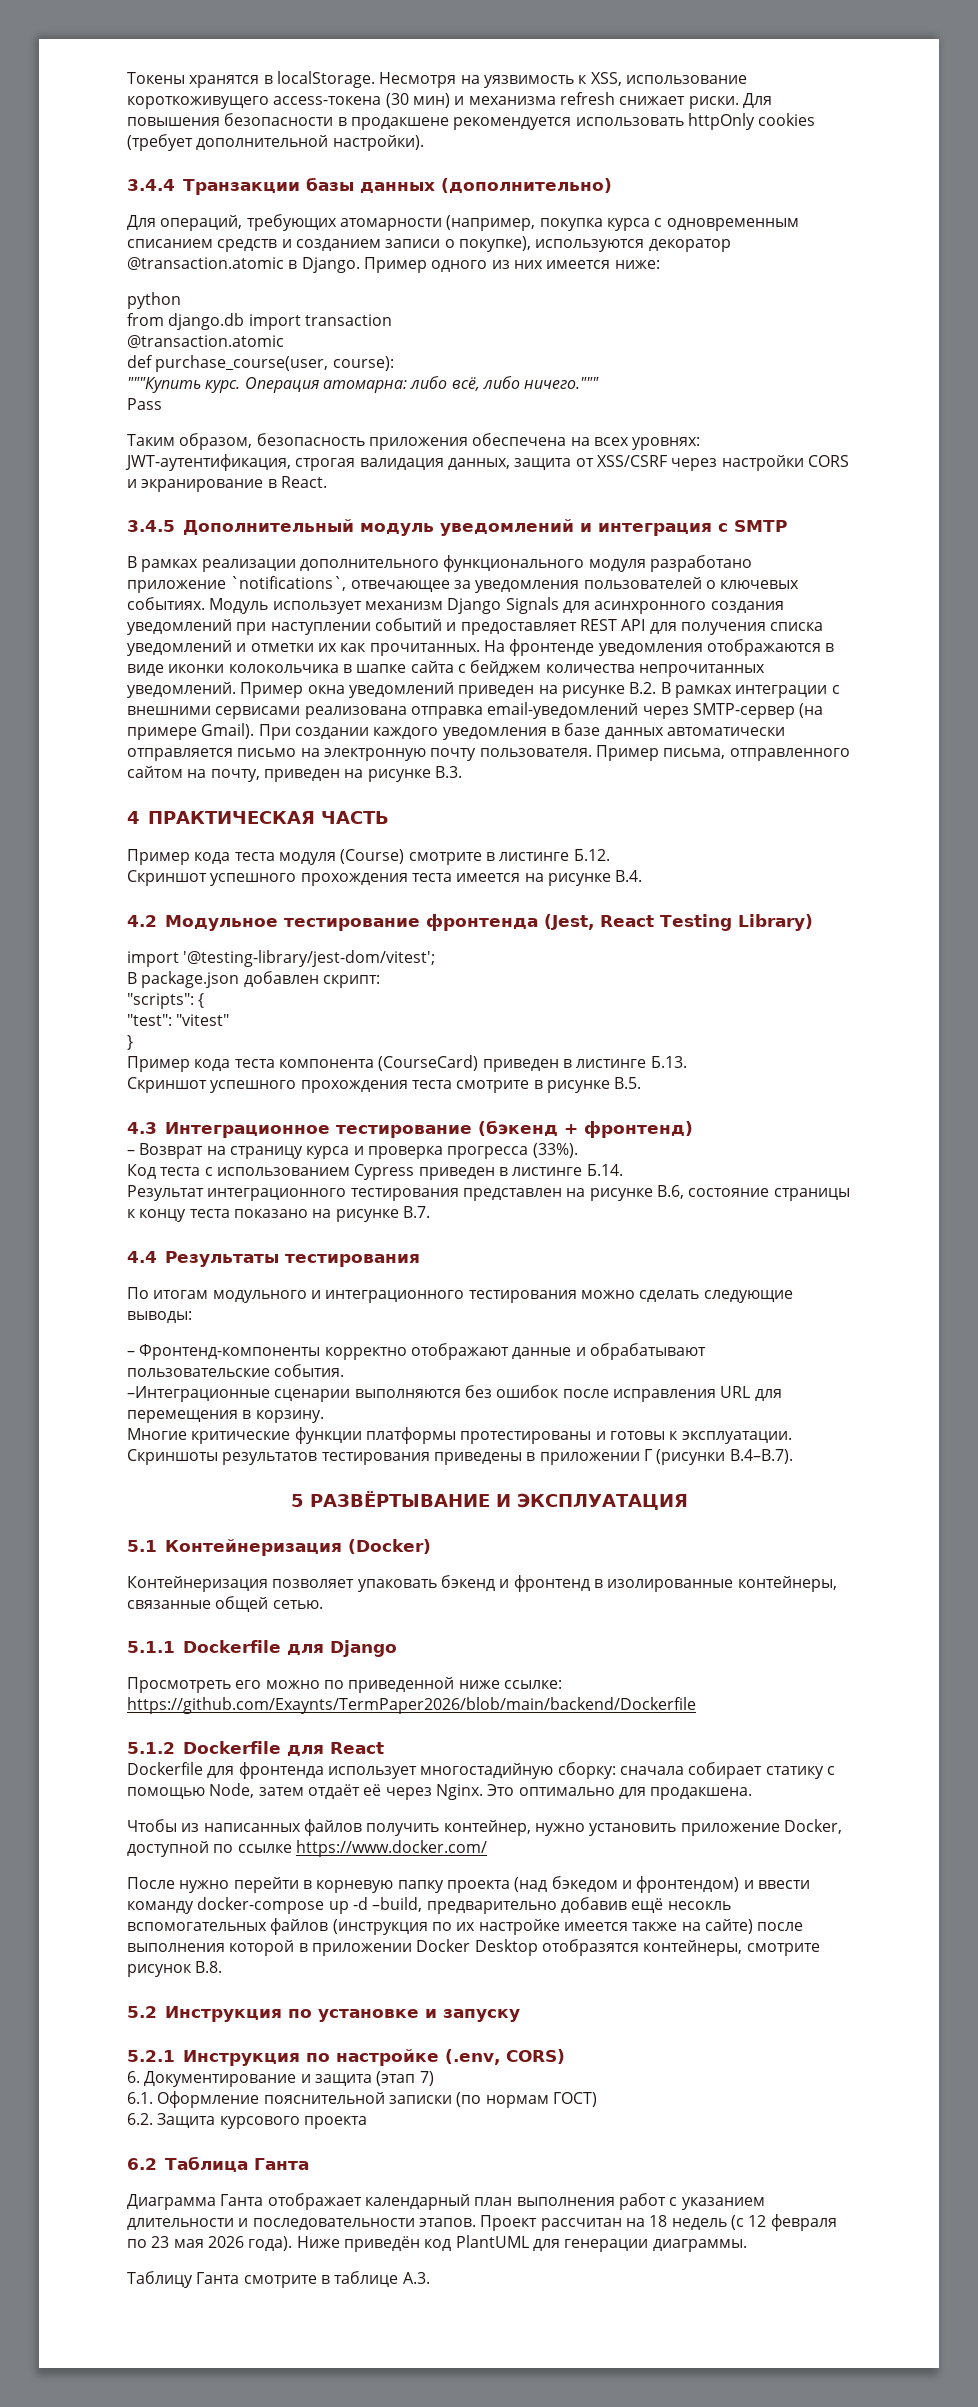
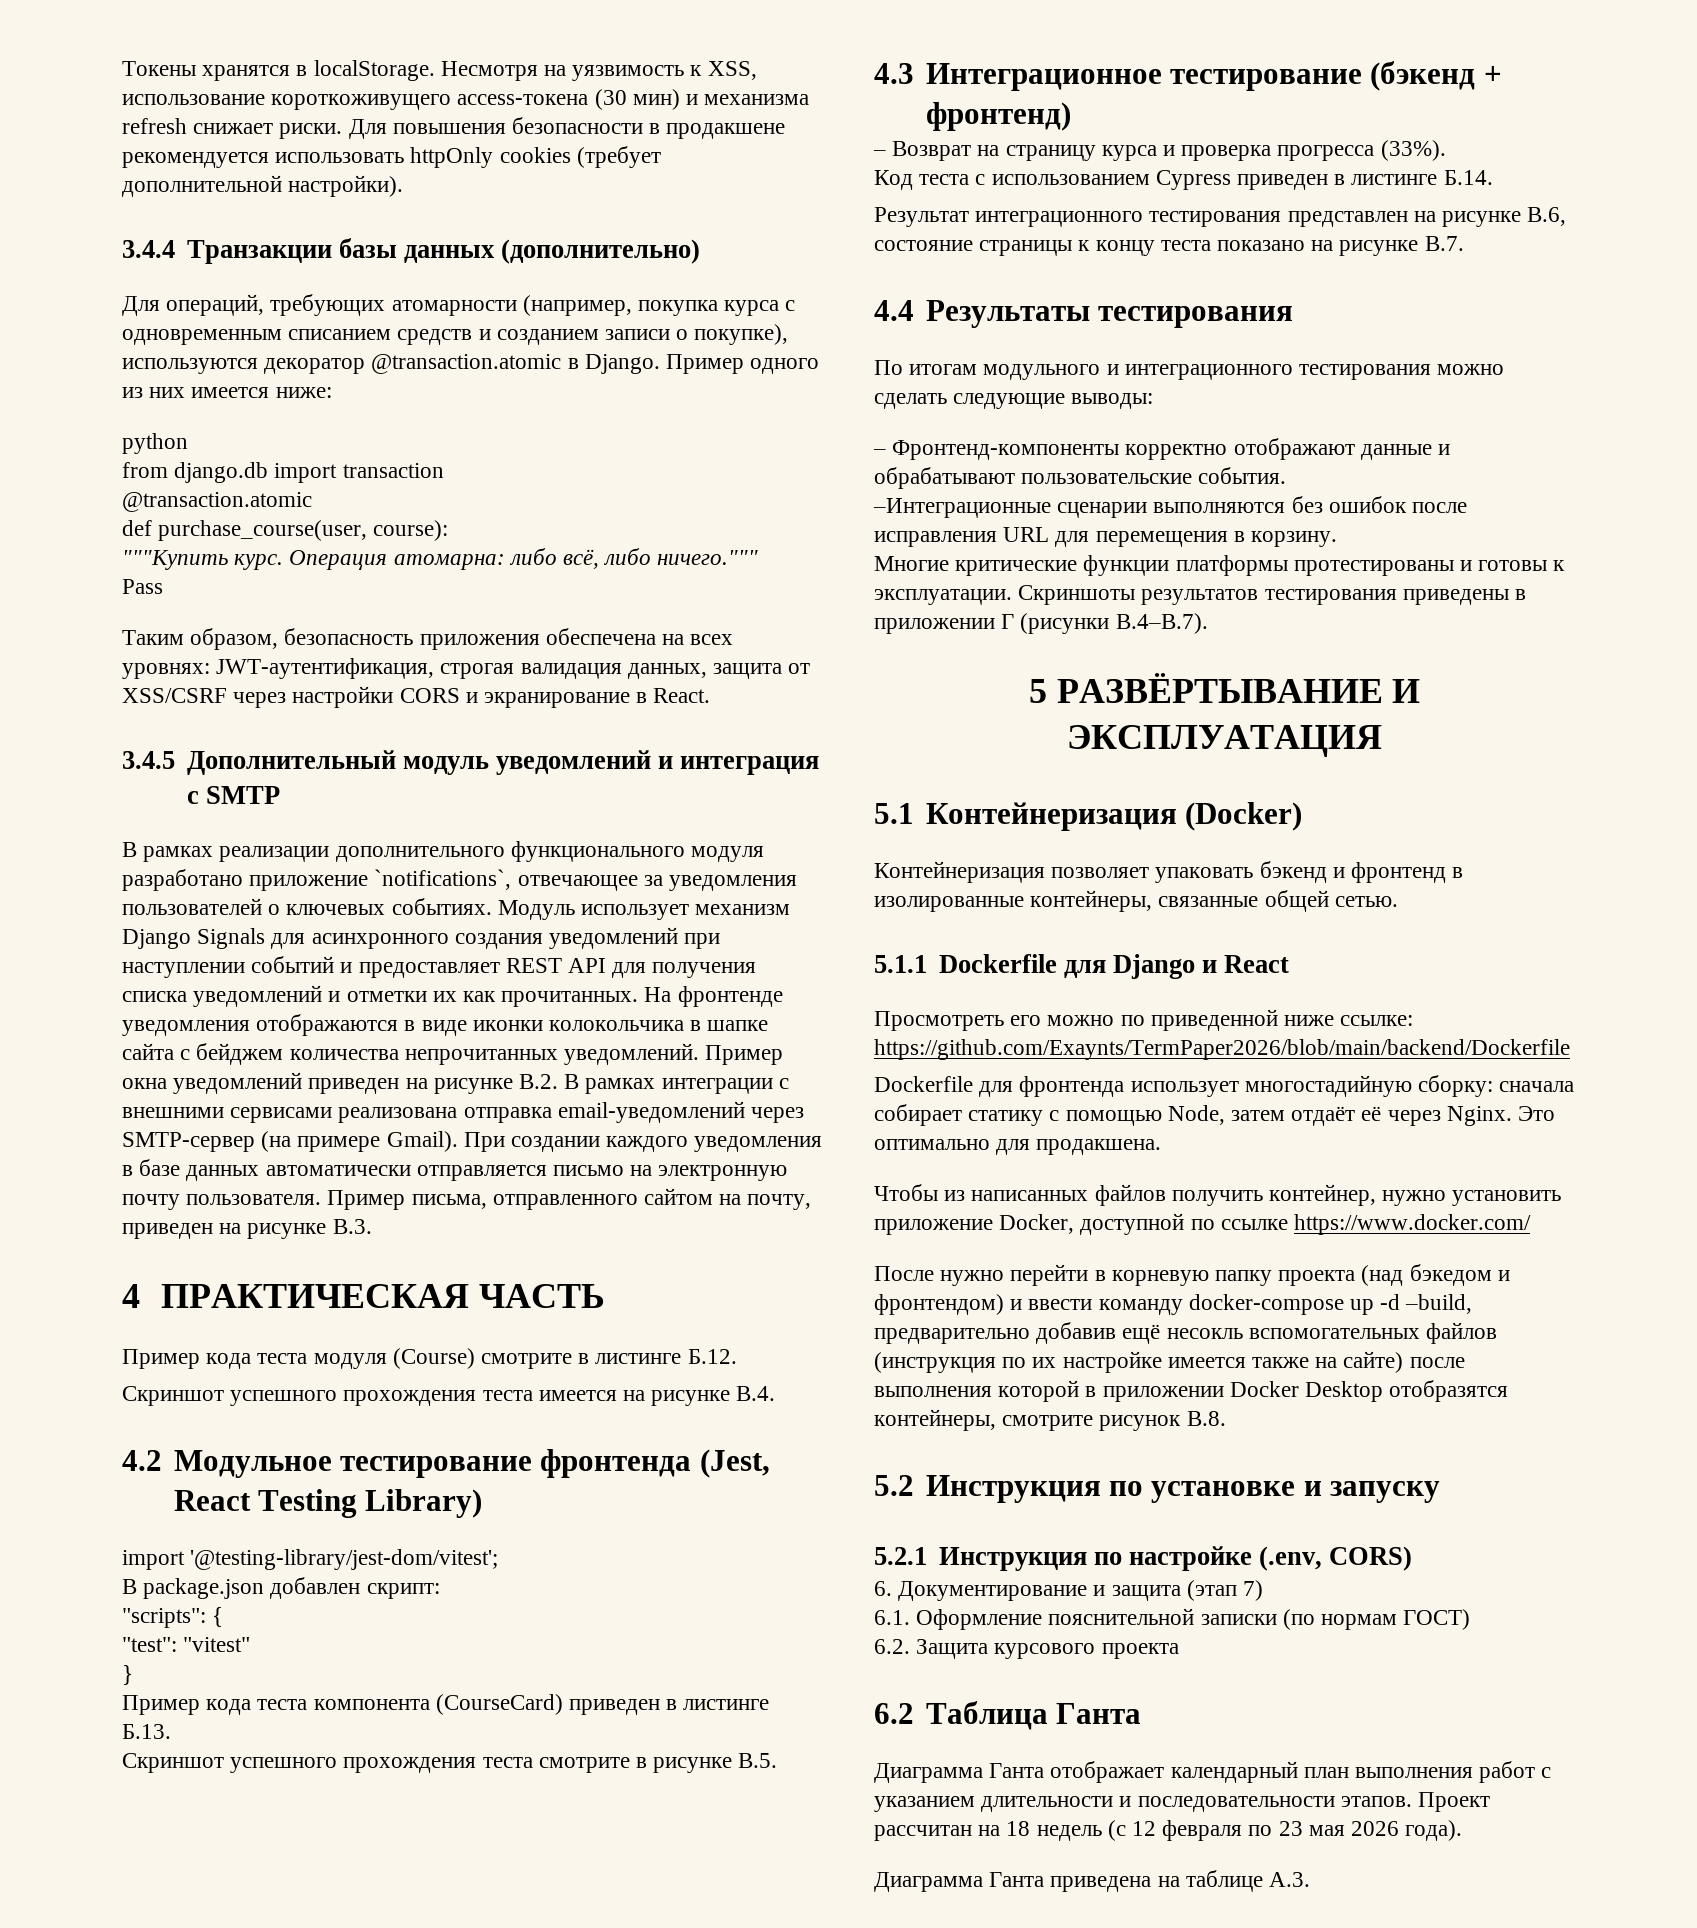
(397, 1648) none -> [1201,955,1290,973] и React
[127,1741,384,1756] // 5.1.2 Dockerfile для React -> (1570, 1049) none
[296,2235,747,2252] [127,2271,330,2288] Ниже приведён код PlantUML для генерации диаграммы. // Таблицу Ганта смотрите в -> [874,1872,1180,1892] // Диаграмма Ганта приведена на

